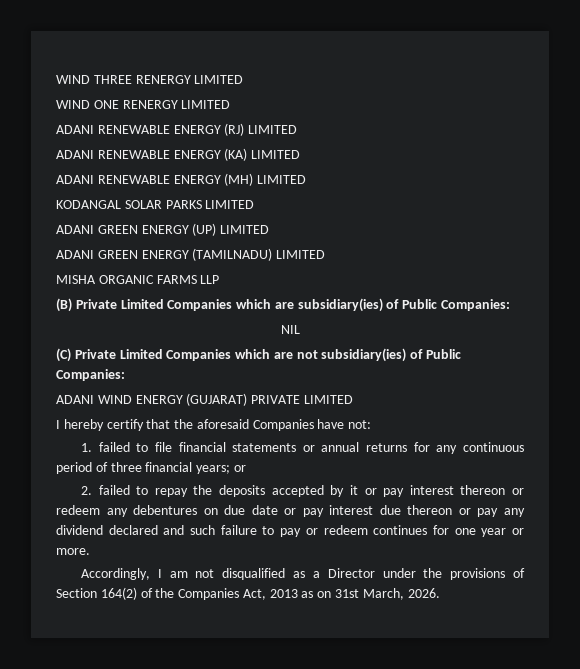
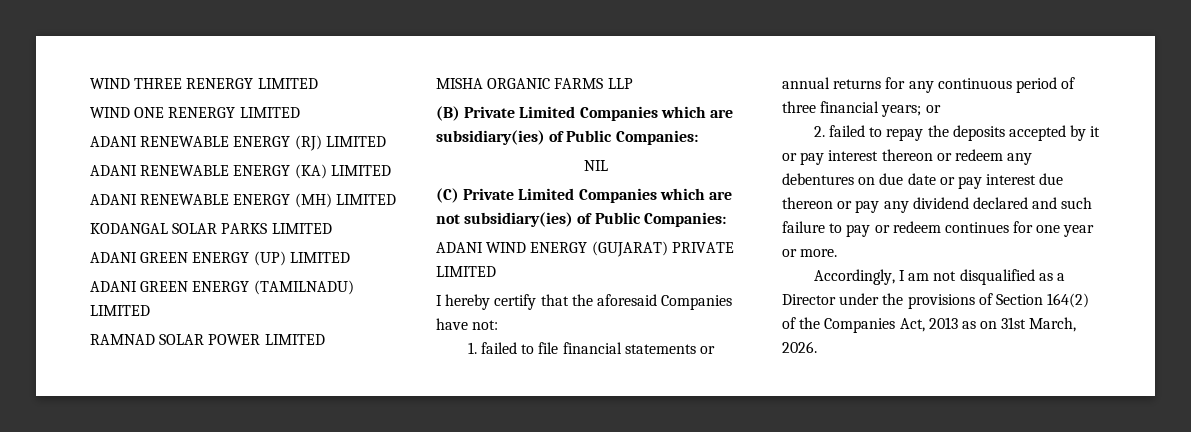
(326, 254) none -> [90,334,325,345] // RAMNAD SOLAR POWER LIMITED

